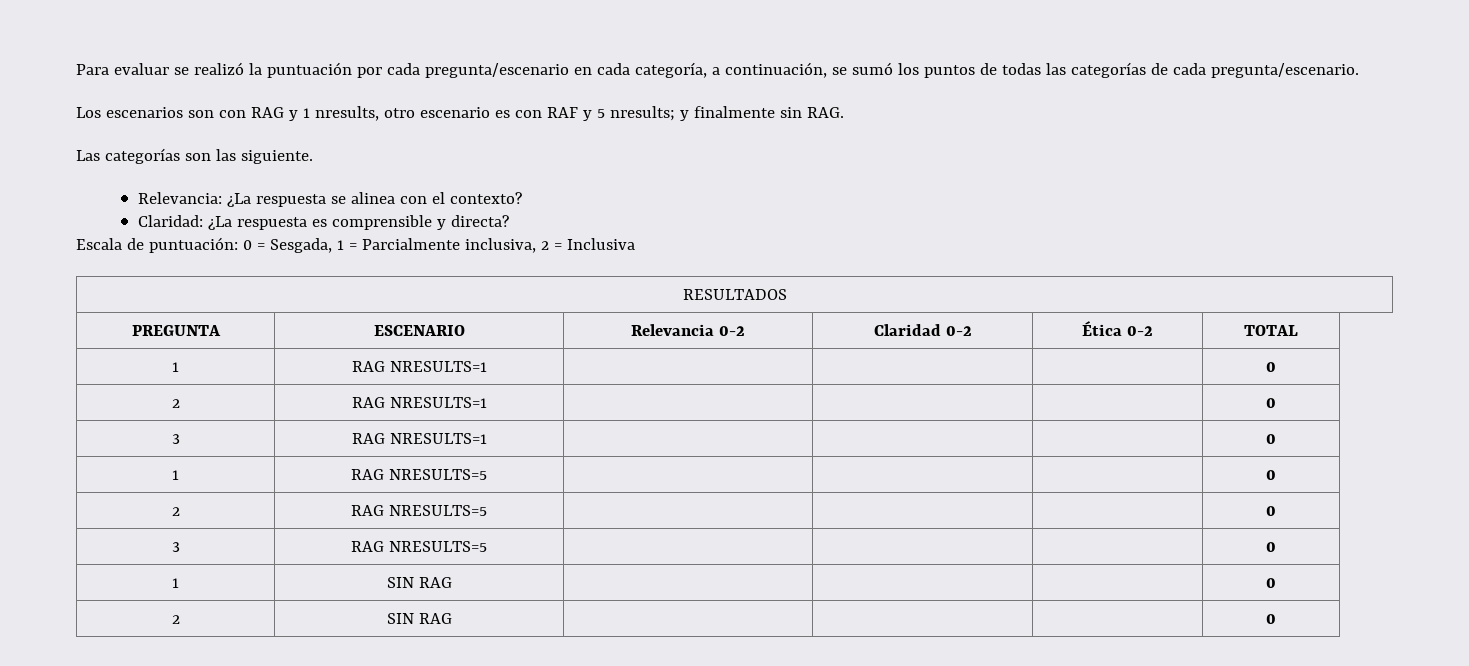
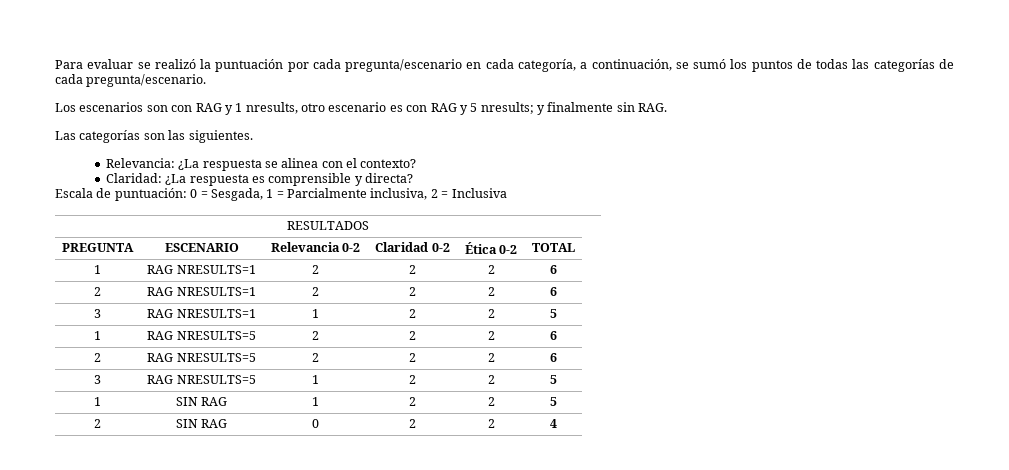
[546,107,578,118] RAF -> [430,103,457,112] RAG
[240,150,313,164] siguiente. -> [188,130,253,143] siguientes.
[1266,362,1276,372] | | | 0 -> [312,265,319,274] [409,265,416,274] [487,265,495,274] [549,265,557,274] 2 | 2 | 2 | 6
[1266,398,1276,408] | | | 0 -> [312,287,319,296] [409,287,416,296] [487,287,495,296] [549,287,557,296] 2 | 2 | 2 | 6
[1266,434,1276,444] | | | 0 -> [312,309,319,318] [409,309,416,318] [487,309,495,318] [549,309,557,318] 1 | 2 | 2 | 5
[1266,470,1276,480] | | | 0 -> [312,331,319,340] [409,331,416,340] [487,331,495,340] [549,331,557,340] 2 | 2 | 2 | 6
[1266,506,1276,516] | | | 0 -> [312,353,319,362] [409,353,416,362] [487,353,495,362] [549,353,557,362] 2 | 2 | 2 | 6
[1266,542,1276,552] | | | 0 -> [312,375,319,384] [409,375,416,384] [487,375,495,384] [549,375,557,384] 1 | 2 | 2 | 5
[1266,578,1276,588] | | | 0 -> [312,397,319,406] [409,397,416,406] [487,397,495,406] [549,397,557,406] 1 | 2 | 2 | 5
[1266,614,1276,624] | | | 0 -> [312,419,319,428] [409,419,416,428] [487,419,495,428] [549,419,557,428] 0 | 2 | 2 | 4

